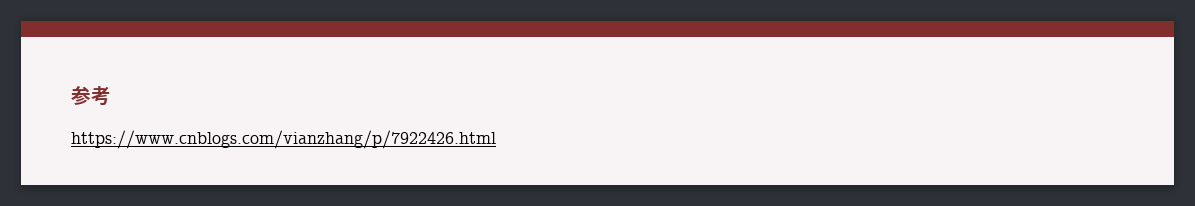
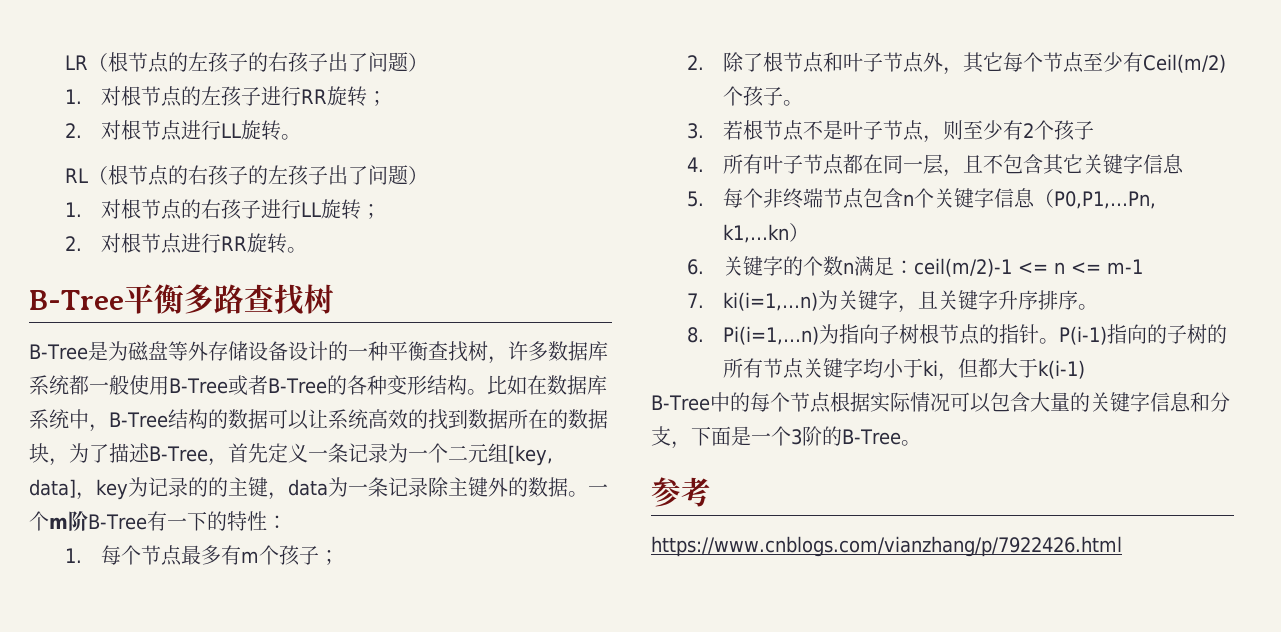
(71, 95) none -> [65,52,429,73] [65,86,388,107] [65,120,302,141] [65,165,429,186] [65,199,382,220] [65,233,308,254] [29,284,334,315] [29,341,608,364] [29,375,607,396] [29,409,608,432] [29,443,553,466] [29,477,608,500] [29,511,287,531] [65,545,340,566] [687,52,1227,75] [723,86,804,107] [687,120,1095,143] [687,154,1185,177] [687,188,1157,209] [723,223,810,243] [687,256,1144,277] [687,290,1099,313] [687,324,1228,345] [723,358,1086,381] [651,392,1230,413] [651,426,921,449] LR（根节点的左孩子的右孩子出了问题） // 1.对根节点的左孩子进行RR旋转； // 2.对根节点进行LL旋转。 // RL（根节点的右孩子的左孩子出了问题） // 1.对根节点的右孩子进行LL旋转； // 2.对根节点进行RR旋转。 // B-Tree平衡多路查找树 // B-Tree是为磁盘等外存储设备设计的一种平衡查找树，许多数据库系统都一般使用B-Tree或者B-Tree的各种变形结构。比如在数据库系统中，B-Tree结构的数据可以让系统高效的找到数据所在的数据块，为了描述B-Tree，首先定义一条记录为一个二元组[key, data]，key为记录的的主键，data为一条记录除主键外的数据。一个m阶B-Tree有一下的特性： // 1.每个节点最多有m个孩子； // 2.除了根节点和叶子节点外，其它每个节点至少有Ceil(m/2)个孩子。 // 3.若根节点不是叶子节点，则至少有2个孩子 // 4.所有叶子节点都在同一层，且不包含其它关键字信息 // 5.每个非终端节点包含n个关键字信息（P0,P1,…Pn, k1,…kn） // 6.关键字的个数n满足：ceil(m/2)-1 <= n <= m-1 // 7. ki(i=1,…n)为关键字，且关键字升序排序。 // 8. Pi(i=1,…n)为指向子树根节点的指针。P(i-1)指向的子树的所有节点关键字均小于ki，但都大于k(i-1) // B-Tree中的每个节点根据实际情况可以包含大量的关键字信息和分支，下面是一个3阶的B-Tree。 //

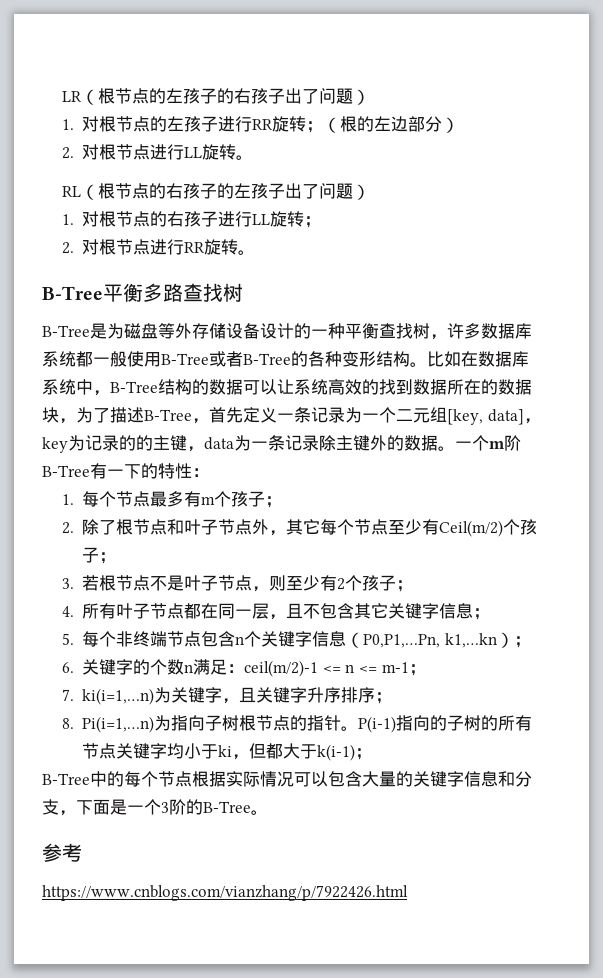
(388, 98) none -> [323,116,460,133] （根的左边部分）
[783,100,804,106] 。 -> [99,552,117,564] ；
(1095, 130) none -> [396,580,414,592] ；
(1185, 164) none -> [473,608,491,620] ；
(810, 232) none -> [513,636,531,648] ；
(1144, 266) none -> [408,664,426,676] ；
[1078,304,1099,310] 。 -> [375,692,393,704] ；
(1086, 369) none -> [355,748,373,760] ；

